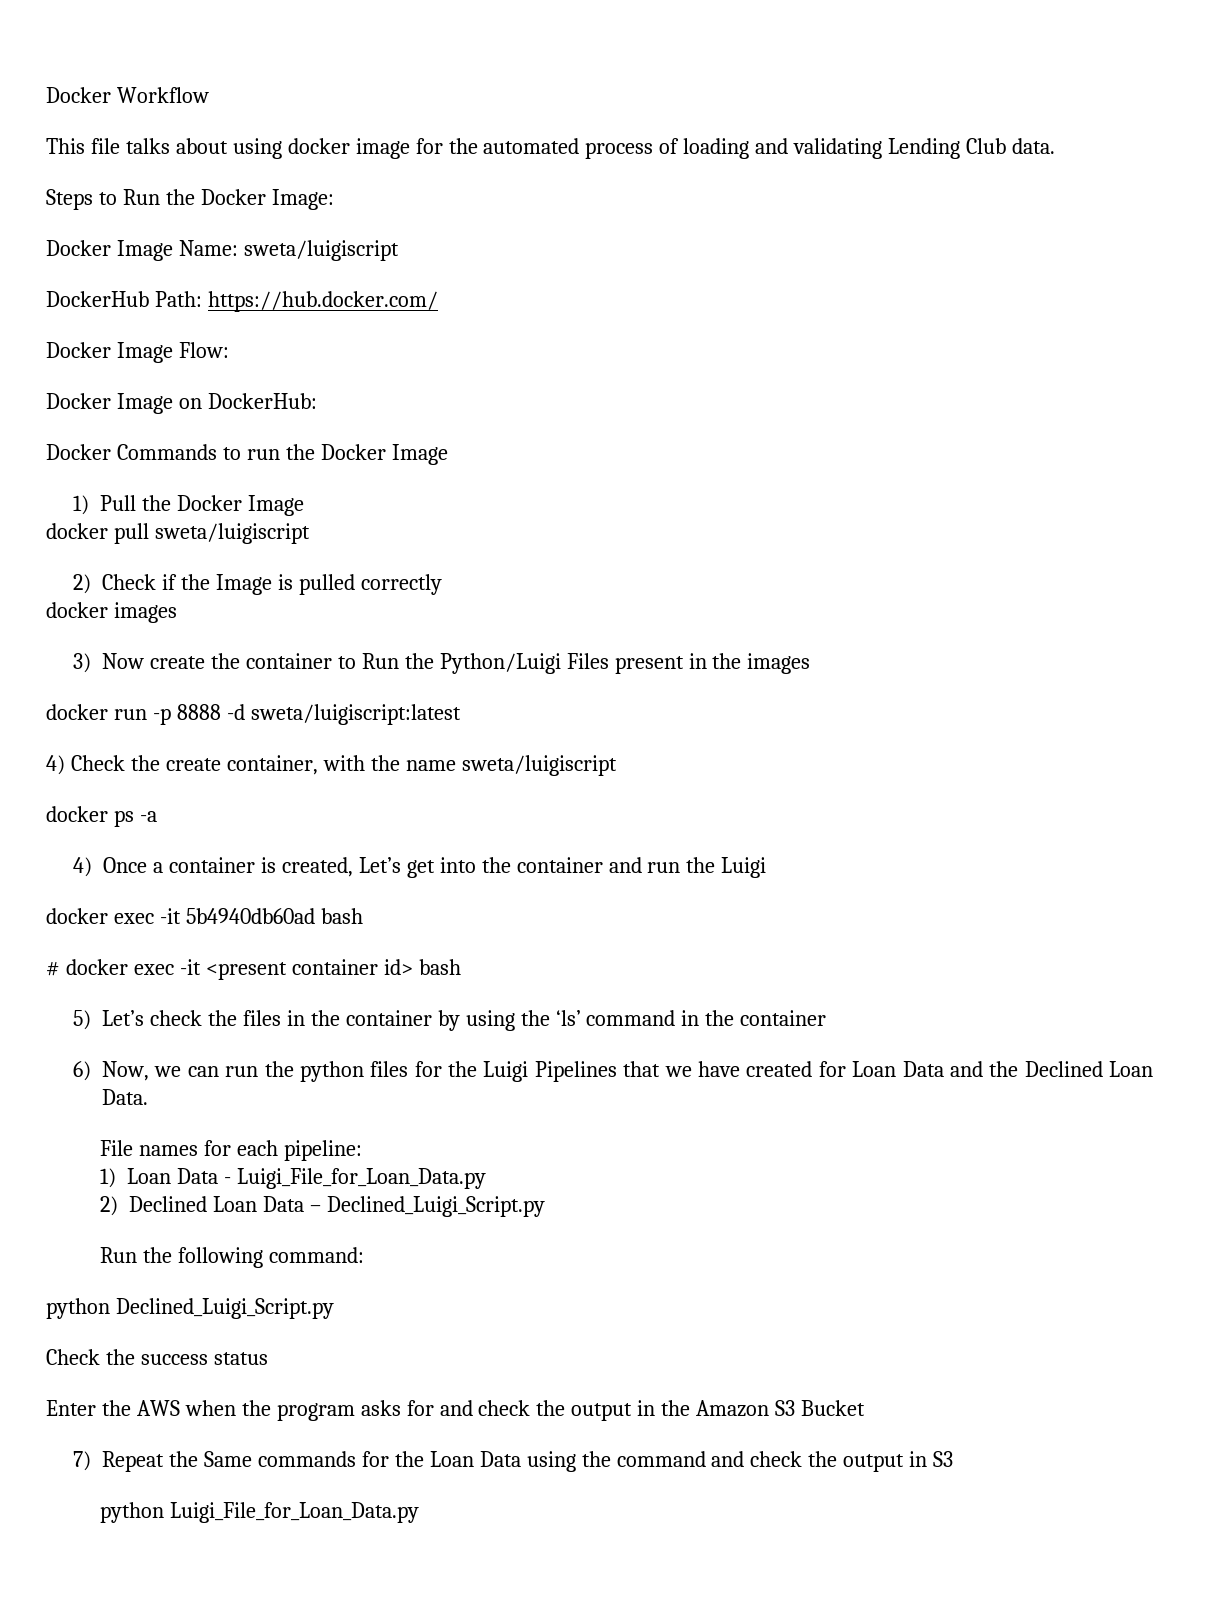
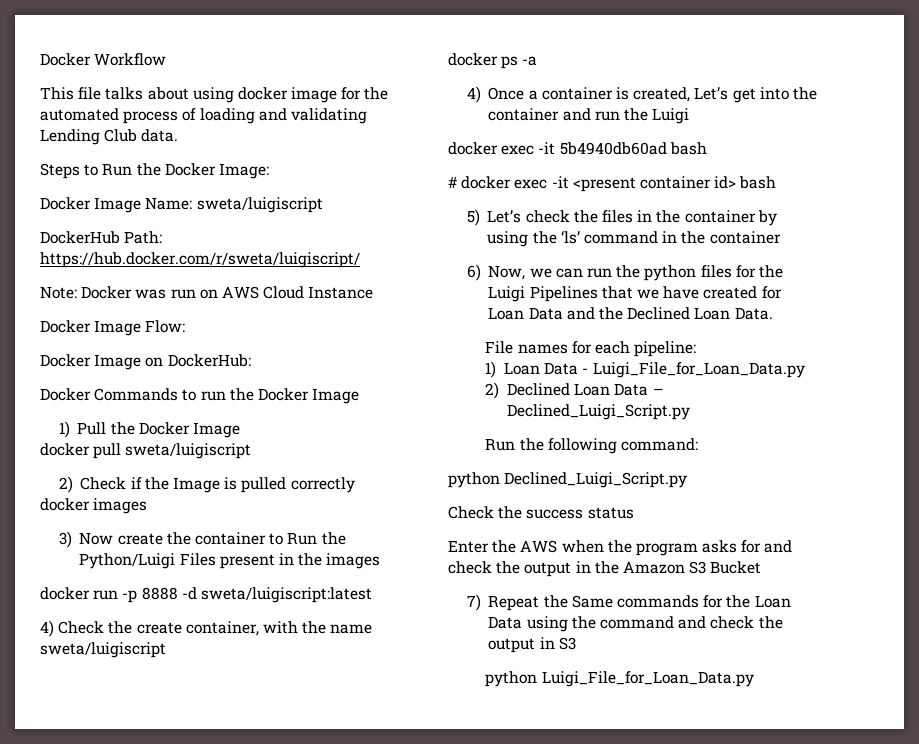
[207,291,438,312] https://hub.docker.com/ -> [40,252,360,268] [40,286,374,299] https://hub.docker.com/r/sweta/luigiscript/ // Note: Docker was run on AWS Cloud Instance

